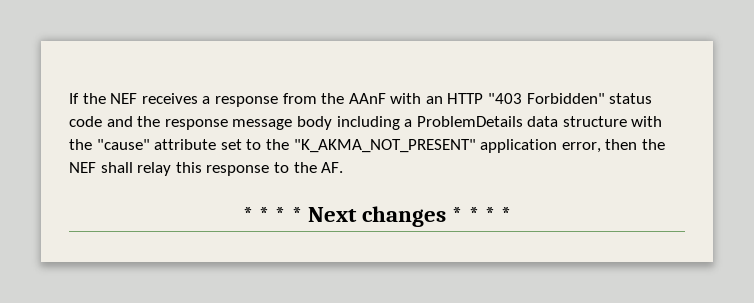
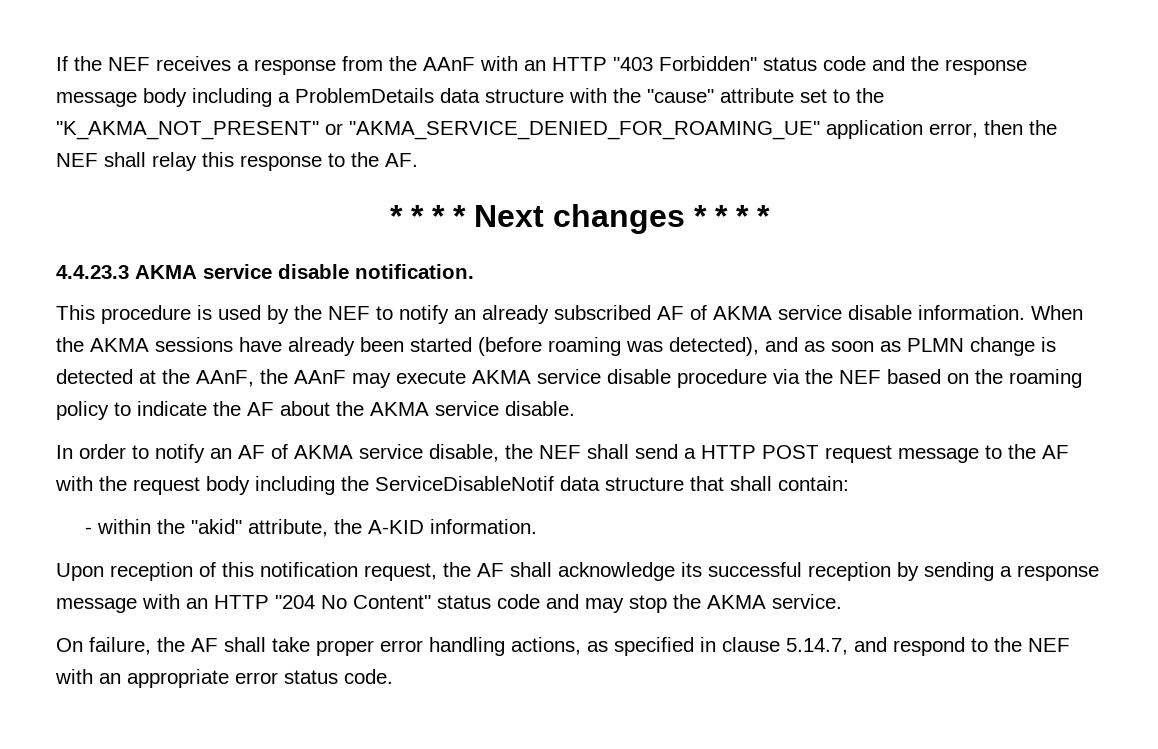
(476, 146) none -> [325,121,820,140] or "AKMA_SERVICE_DENIED_FOR_ROAMING_UE"
(511, 214) none -> [56,264,474,279] [56,305,1083,324] [56,337,1056,356] [56,369,1082,388] [56,401,575,420] [56,444,1069,463] [55,476,849,495] [84,519,537,537] [56,562,1099,581] [56,594,842,613] [56,637,1070,656] [55,669,393,688] // 4.4.23.3 AKMA service disable notification. // This procedure is used by the NEF to notify an already subscribed AF of AKMA service disable information. When the AKMA sessions have already been started (before roaming was detected), and as soon as PLMN change is detected at the AAnF, the AAnF may execute AKMA service disable procedure via the NEF based on the roaming policy to indicate the AF about the AKMA service disable. // In order to notify an AF of AKMA service disable, the NEF shall send a HTTP POST request message to the AF with the request body including the ServiceDisableNotif data structure that shall contain: // - within the "akid" attribute, the A-KID information. // Upon reception of this notification request, the AF shall acknowledge its successful reception by sending a response message with an HTTP "204 No Content" status code and may stop the AKMA service. // On failure, the AF shall take proper error handling actions, as specified in clause 5.14.7, and respond to the NEF with an appropriate error status code.

